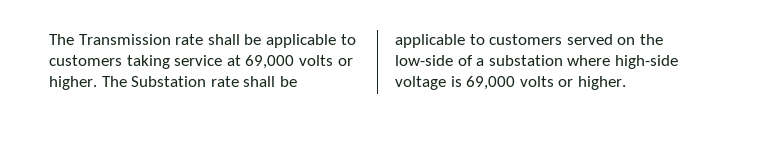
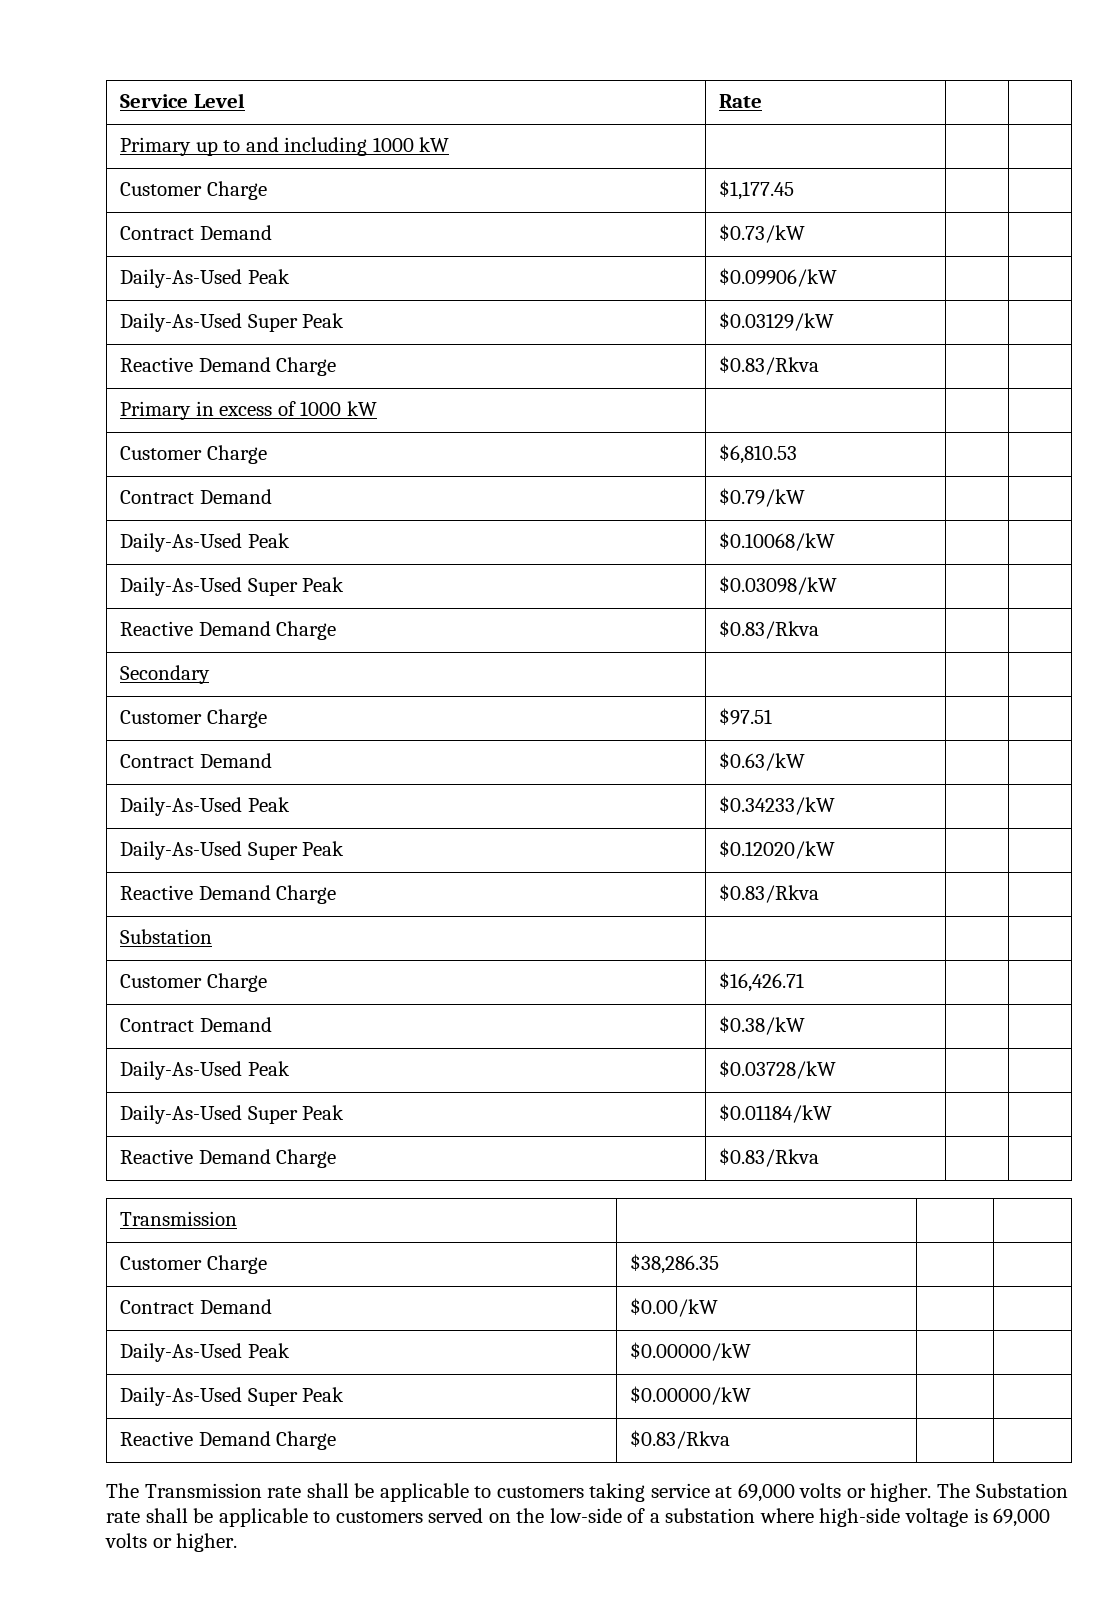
(49, 39) none -> [120,93,245,108] [719,94,763,108] [120,137,450,156] [120,181,267,200] [719,180,795,200] [120,225,272,240] [719,224,806,243] [120,269,290,288] [719,268,838,287] [120,313,345,332] [719,312,835,331] [120,357,337,376] [719,356,820,375] [120,401,377,420] [120,445,267,464] [719,444,798,464] [120,489,272,504] [719,488,806,507] [120,533,290,552] [719,532,836,551] [120,577,345,596] [719,576,838,595] [120,621,337,640] [719,620,820,639] [120,665,211,684] [120,709,267,728] [719,708,773,725] [120,753,272,768] [719,752,806,771] [120,797,290,816] [719,796,836,815] [120,841,345,860] [719,840,836,859] [120,885,337,904] [719,884,820,903] [120,929,213,944] [120,973,267,992] [719,972,805,992] [120,1017,272,1032] [719,1016,806,1035] [120,1061,290,1080] [719,1060,837,1079] [120,1105,345,1124] [719,1104,833,1123] [120,1149,337,1168] [719,1148,820,1167] [120,1211,238,1226] [120,1255,267,1274] [630,1254,720,1274] [120,1299,272,1314] [630,1298,719,1317] [120,1343,290,1362] [630,1342,752,1361] [120,1387,345,1406] [630,1386,752,1405] [120,1431,337,1450] [630,1430,731,1449] Service Level | Rate | | // Primary up to and including 1000 kW | | | // Customer Charge | $1,177.45 | | // Contract Demand | $0.73/kW | | // Daily-As-Used Peak | $0.09906/kW | | // Daily-As-Used Super Peak | $0.03129/kW | | // Reactive Demand Charge | $0.83/Rkva | | // Primary in excess of 1000 kW | | | // Customer Charge | $6,810.53 | | // Contract Demand | $0.79/kW | | // Daily-As-Used Peak | $0.10068/kW | | // Daily-As-Used Super Peak | $0.03098/kW | | // Reactive Demand Charge | $0.83/Rkva | | // Secondary | | | // Customer Charge | $97.51 | | // Contract Demand | $0.63/kW | | // Daily-As-Used Peak | $0.34233/kW | | // Daily-As-Used Super Peak | $0.12020/kW | | // Reactive Demand Charge | $0.83/Rkva | | // Substation | | | // Customer Charge | $16,426.71 | | // Contract Demand | $0.38/kW | | // Daily-As-Used Peak | $0.03728/kW | | // Daily-As-Used Super Peak | $0.01184/kW | | // Reactive Demand Charge | $0.83/Rkva | | // Transmission | | | // Customer Charge | $38,286.35 | | // Contract Demand | $0.00/kW | | // Daily-As-Used Peak | $0.00000/kW | | // Daily-As-Used Super Peak | $0.00000/kW | | // Reactive Demand Charge | $0.83/Rkva | | //

